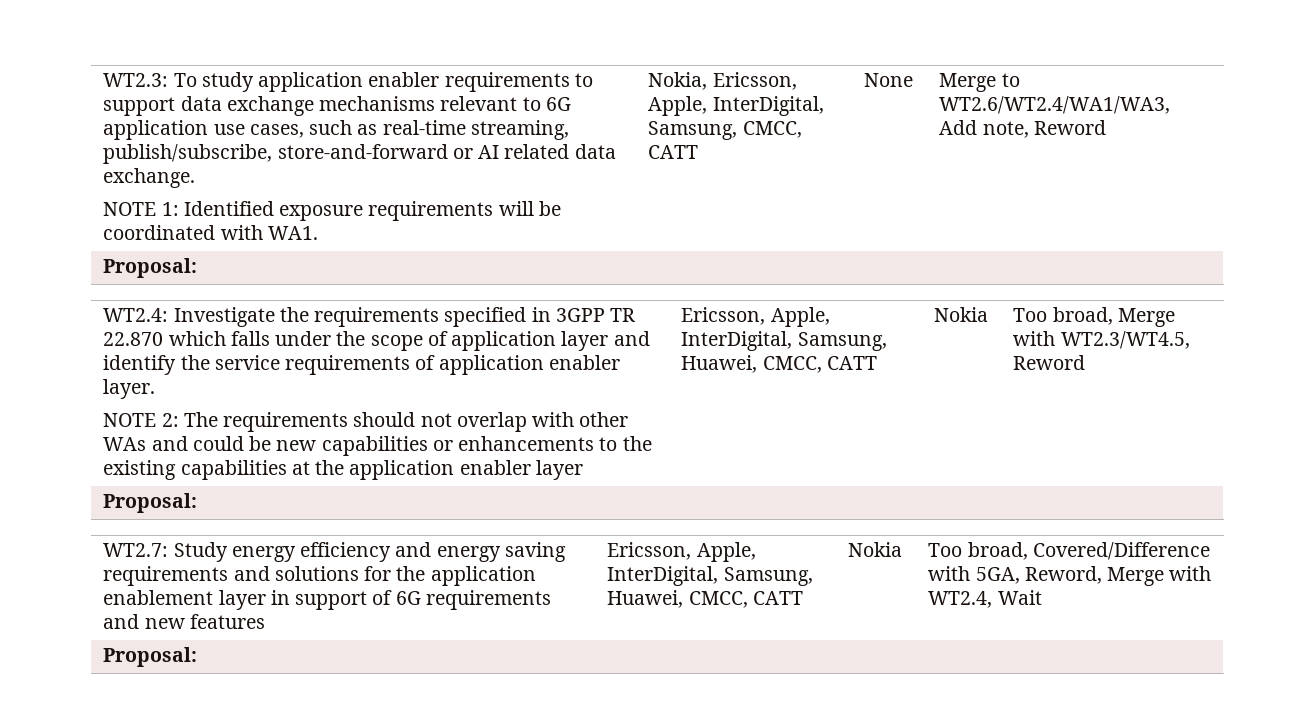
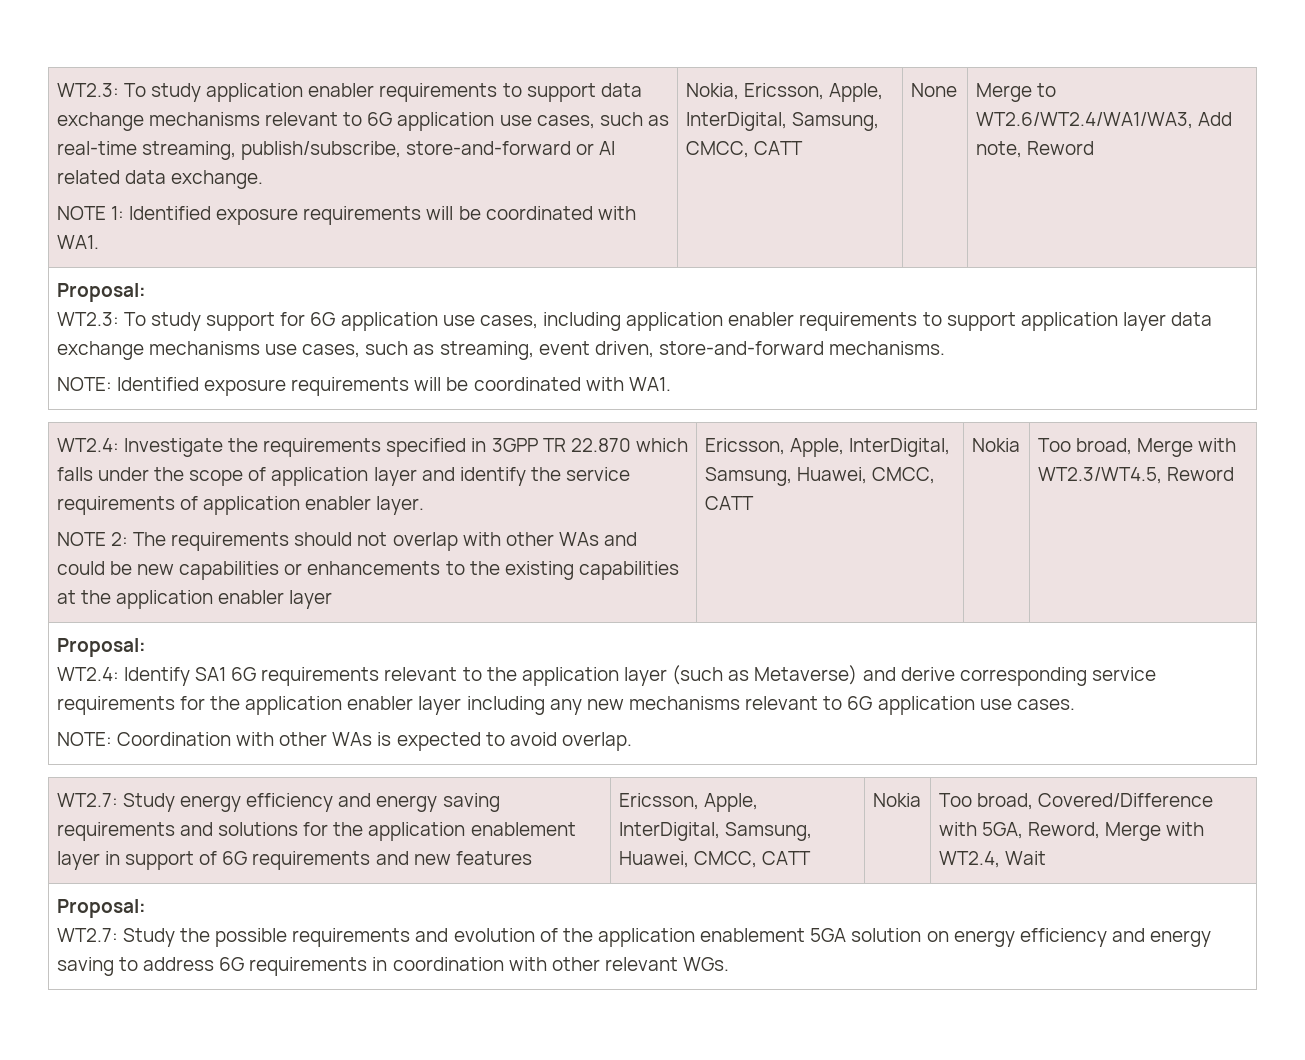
(198, 268) none -> [56,312,1213,331] [56,341,946,360] [56,377,671,396] // WT2.3: To study support for 6G application use cases, including application enabler requirements to support application layer data exchange mechanisms use cases, such as streaming, event driven, store-and-forward mechanisms. // NOTE: Identified exposure requirements will be coordinated with WA1.
(198, 503) none -> [56,665,1156,686] [56,696,1075,715] [56,732,632,751] // WT2.4: Identify SA1 6G requirements relevant to the application layer (such as Metaverse) and derive corresponding service requirements for the application enabler layer including any new mechanisms relevant to 6G application use cases. // NOTE: Coordination with other WAs is expected to avoid overlap.
(198, 657) none -> [56,928,1212,947] [56,957,730,976] // WT2.7: Study the possible requirements and evolution of the application enablement 5GA solution on energy efficiency and energy saving to address 6G requirements in coordination with other relevant WGs.

